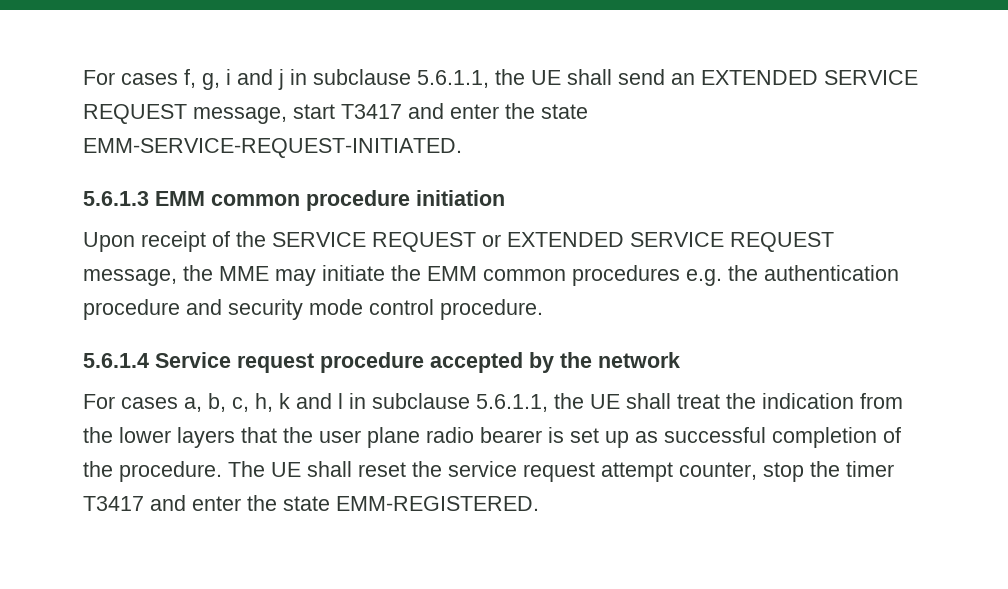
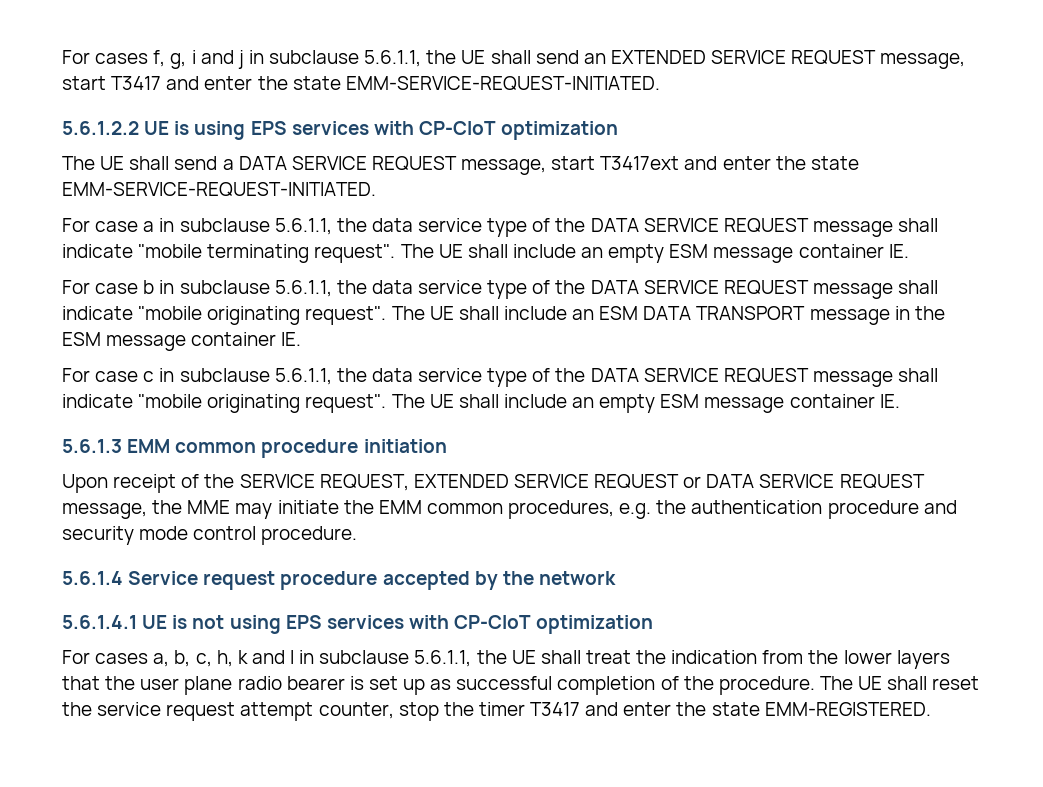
(462, 148) none -> [62,121,619,140] [62,156,859,175] [62,182,376,197] [62,218,939,237] [62,244,909,263] [62,280,939,299] [62,306,945,325] [62,332,302,351] [62,368,939,387] [62,394,900,413] // 5.6.1.2.2 UE is using EPS services with CP-CIoT optimization // The UE shall send a DATA SERVICE REQUEST message, start T3417ext and enter the state EMM-SERVICE-REQUEST-INITIATED. // For case a in subclause 5.6.1.1, the data service type of the DATA SERVICE REQUEST message shall indicate "mobile terminating request". The UE shall include an empty ESM message container IE. // For case b in subclause 5.6.1.1, the data service type of the DATA SERVICE REQUEST message shall indicate "mobile originating request". The UE shall include an ESM DATA TRANSPORT message in the ESM message container IE. // For case c in subclause 5.6.1.1, the data service type of the DATA SERVICE REQUEST message shall indicate "mobile originating request". The UE shall include an empty ESM message container IE.
(366, 239) none -> [319,474,589,491] REQUEST, EXTENDED SERVICE
[507,232,624,247] EXTENDED -> [706,474,755,488] DATA
[572,265,680,286] procedures -> [508,500,615,519] procedures,
(680, 360) none -> [62,615,654,634] // 5.6.1.4.1 UE is not using EPS services with CP-CIoT optimization

